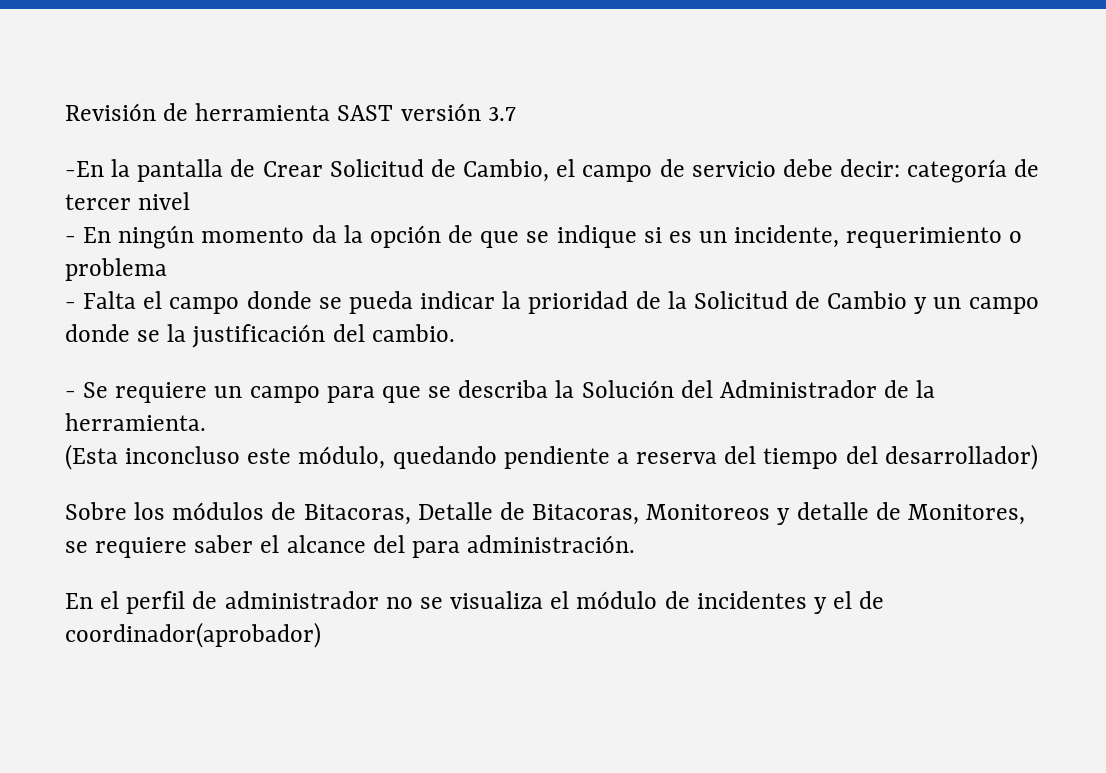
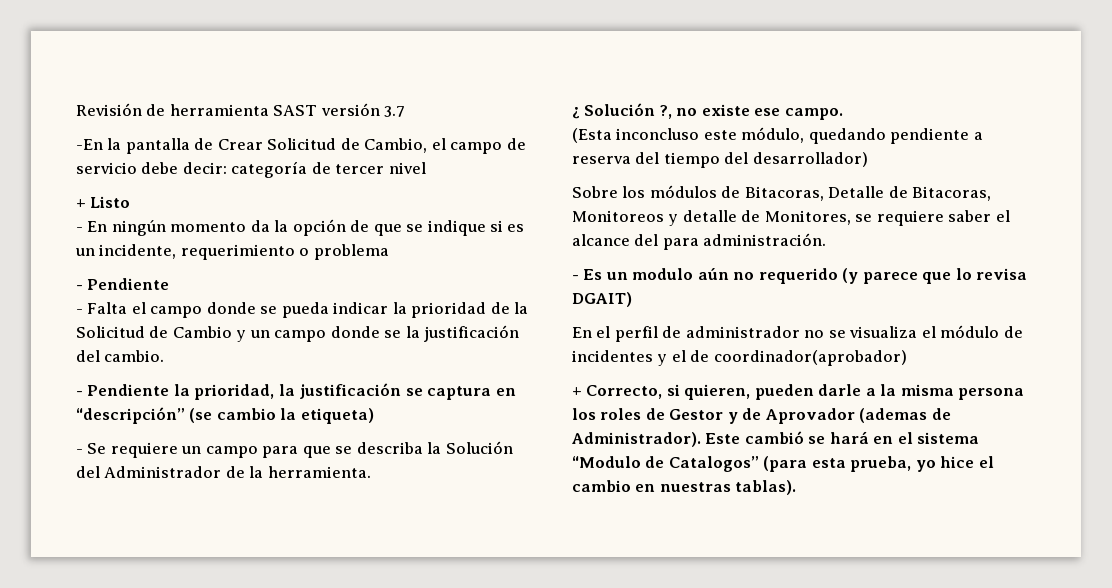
(191, 201) none -> [76,196,131,208] // + Listo
(167, 269) none -> [76,278,170,290] // - Pendiente
(455, 333) none -> [76,383,516,400] [76,407,374,424] // - Pendiente la prioridad, la justificación se captura en “descripción” (se cambio la etiqueta)
(206, 422) none -> [572,103,843,120] // ¿ Solución ?, no existe ese campo.
(636, 544) none -> [572,268,1028,284] [572,292,632,307] // - Es un modulo aún no requerido (y parece que lo revisa DGAIT)
(321, 635) none -> [572,384,1025,400] [572,408,951,424] [572,431,980,447] [572,456,994,472] [572,480,797,495] // + Correcto, si quieren, pueden darle a la misma persona los roles de Gestor y de Aprovador (ademas de Administrador). Este cambió se hará en el sistema “Modulo de Catalogos” (para esta prueba, yo hice el cambio en nuestras tablas).

